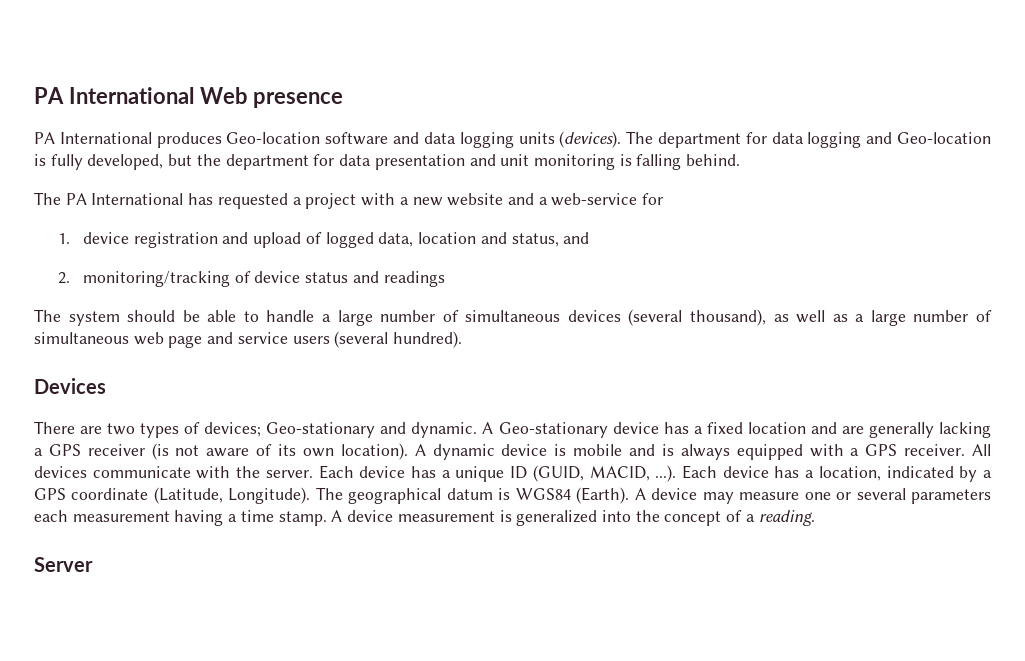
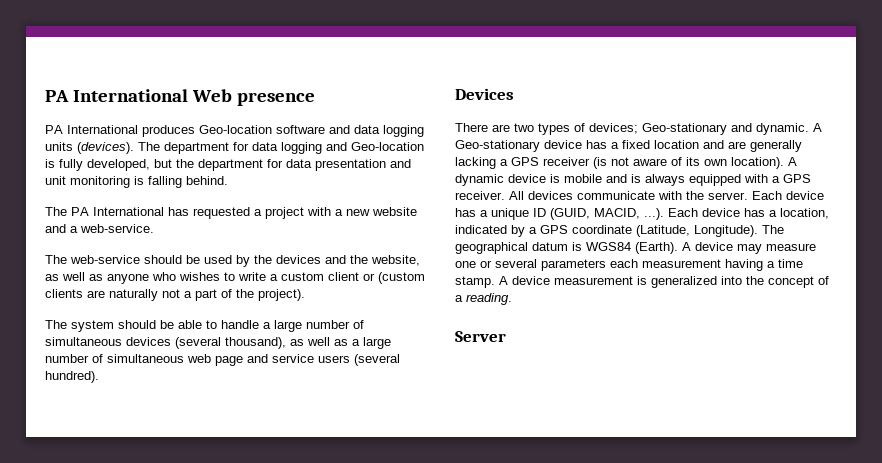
[551,193,664,206] [58,232,590,248] [58,271,445,287] web-service for // 1. device registration and upload of logged data, location and status, and // 2. monitoring/tracking of device status and readings -> [80,224,154,233] [45,255,420,267] [45,272,425,284] [45,289,305,301] web-service. // The web-service should be used by the devices and the website, as well as anyone who wishes to write a custom client or (custom clients are naturally not a part of the project).

